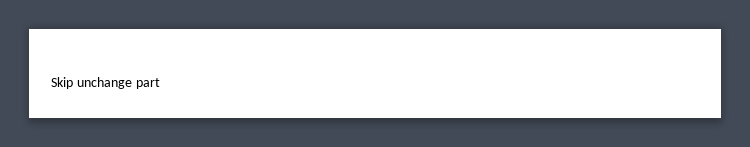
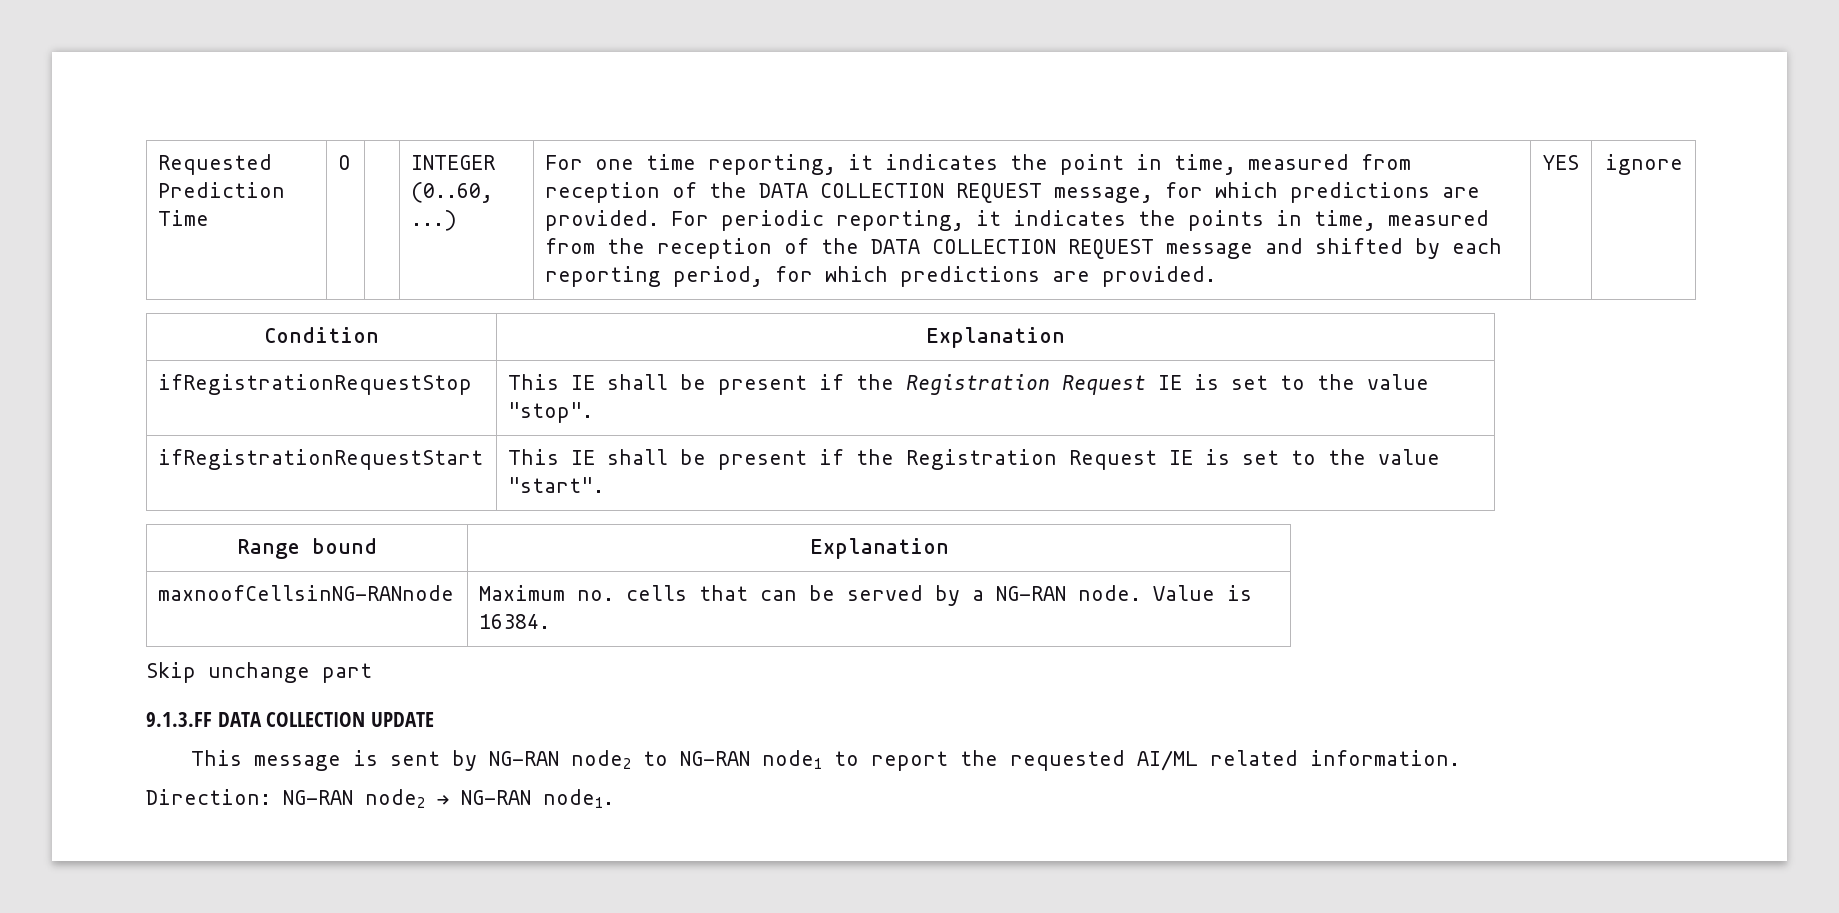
[51,77,160,89] Skip unchange part -> [158,154,273,175] [158,182,286,198] [158,210,210,226] [338,155,352,170] [411,155,496,170] [411,182,494,203] [411,210,458,231] [545,154,1412,175] [545,182,1481,203] [545,210,1490,231] [545,238,1503,259] [545,266,1217,287] [1543,155,1579,170] [1604,154,1683,175] [264,327,379,343] [926,327,1065,348] [158,374,473,395] [508,374,1430,395] [508,402,594,423] [158,449,484,470] [508,449,1441,470] [508,477,605,493] [237,538,377,559] [809,538,949,559] [158,585,455,601] [479,585,1253,606] [479,614,551,629] [146,662,372,683] [146,712,434,727] [190,750,1460,771] [146,789,614,808] Requested Prediction Time | O | | INTEGER (0..60, ...) | For one time reporting, it indicates the point in time, measured from reception of the DATA COLLECTION REQUEST message, for which predictions are provided. For periodic reporting, it indicates the points in time, measured from the reception of the DATA COLLECTION REQUEST message and shifted by each reporting period, for which predictions are provided. | YES | ignore // Condition | Explanation // ifRegistrationRequestStop | This IE shall be present if the Registration Request IE is set to the value "stop". // ifRegistrationRequestStart | This IE shall be present if the Registration Request IE is set to the value "start". // Range bound | Explanation // maxnoofCellsinNG-RANnode | Maximum no. cells that can be served by a NG-RAN node. Value is 16384. // Skip unchange part // 9.1.3.FF DATA COLLECTION UPDATE // This message is sent by NG-RAN node2 to NG-RAN node1 to report the requested AI/ML related information. // Direction: NG-RAN node2 → NG-RAN node1.

